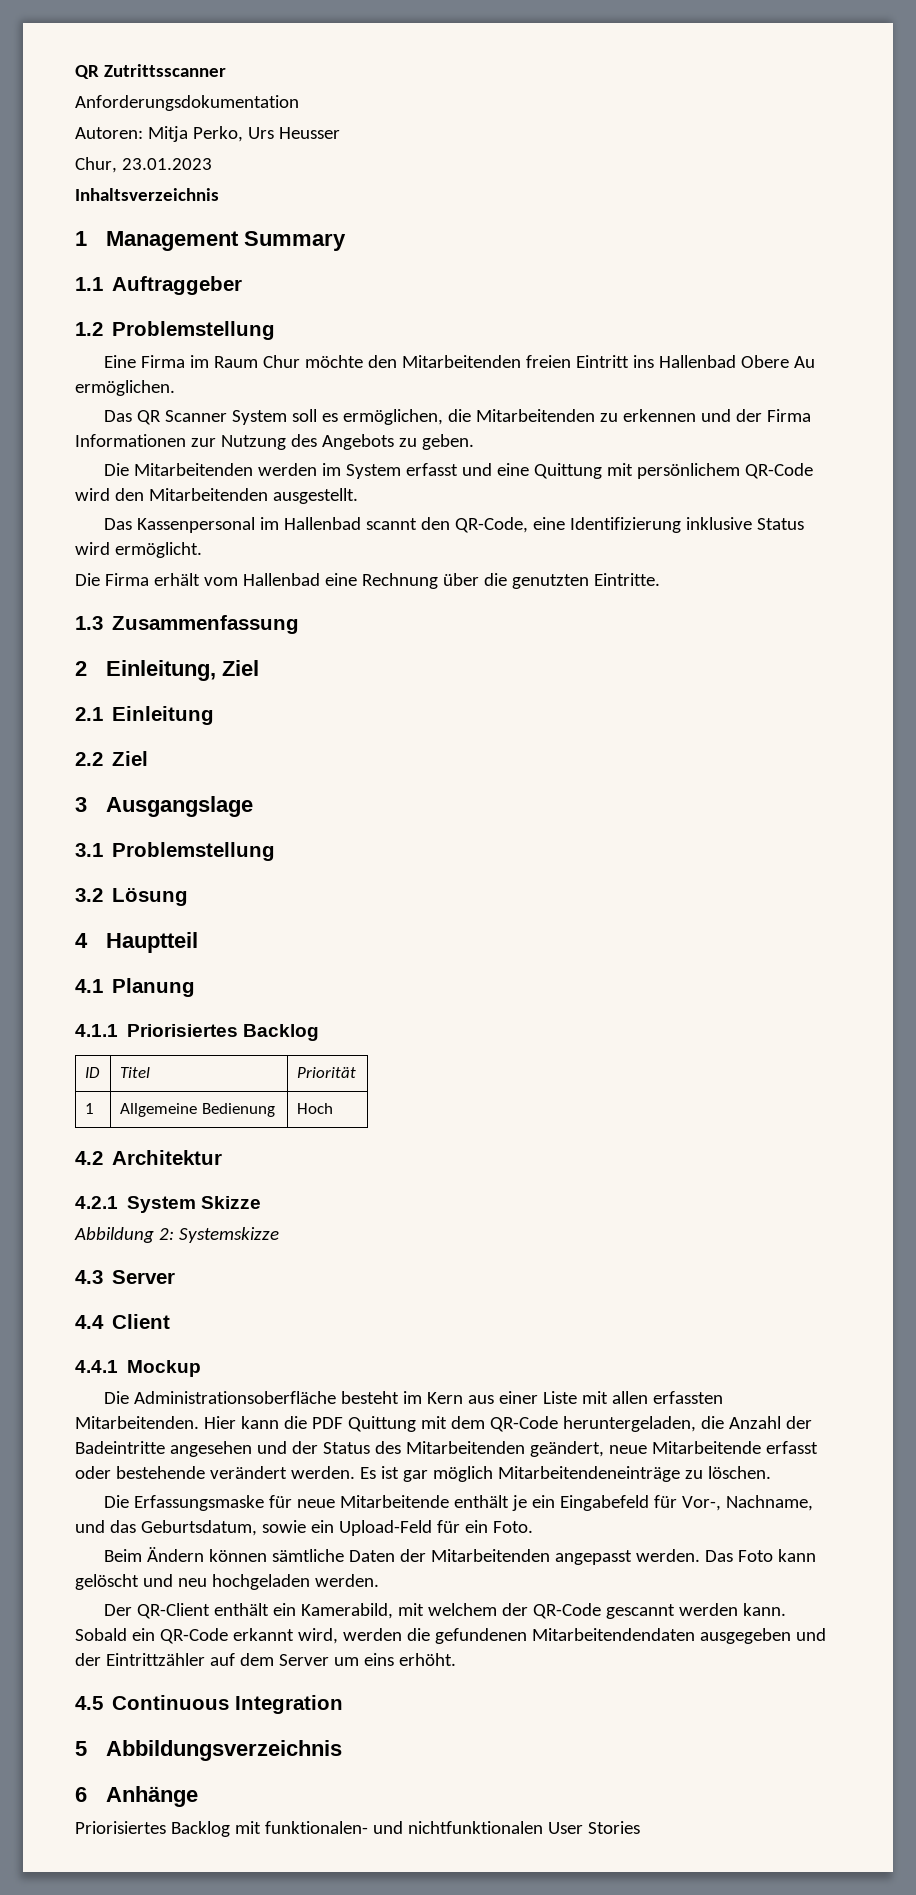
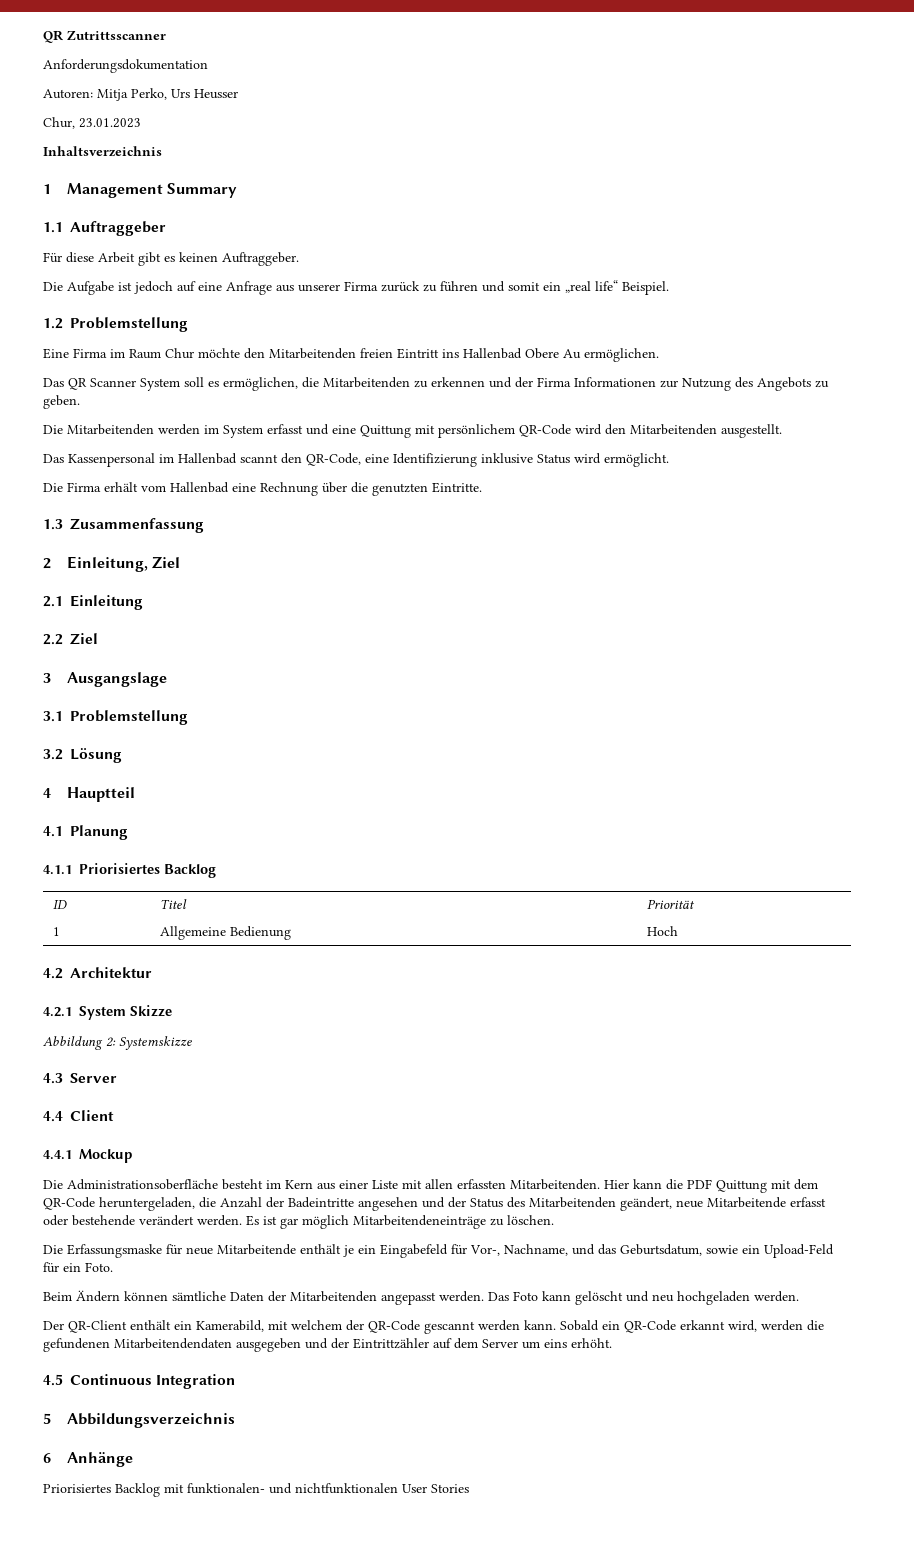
(243, 285) none -> [43,252,299,266] [43,280,669,295] // Für diese Arbeit gibt es keinen Auftraggeber. // Die Aufgabe ist jedoch auf eine Anfrage aus unserer Firma zurück zu führen und somit ein „real life“ Beispiel.

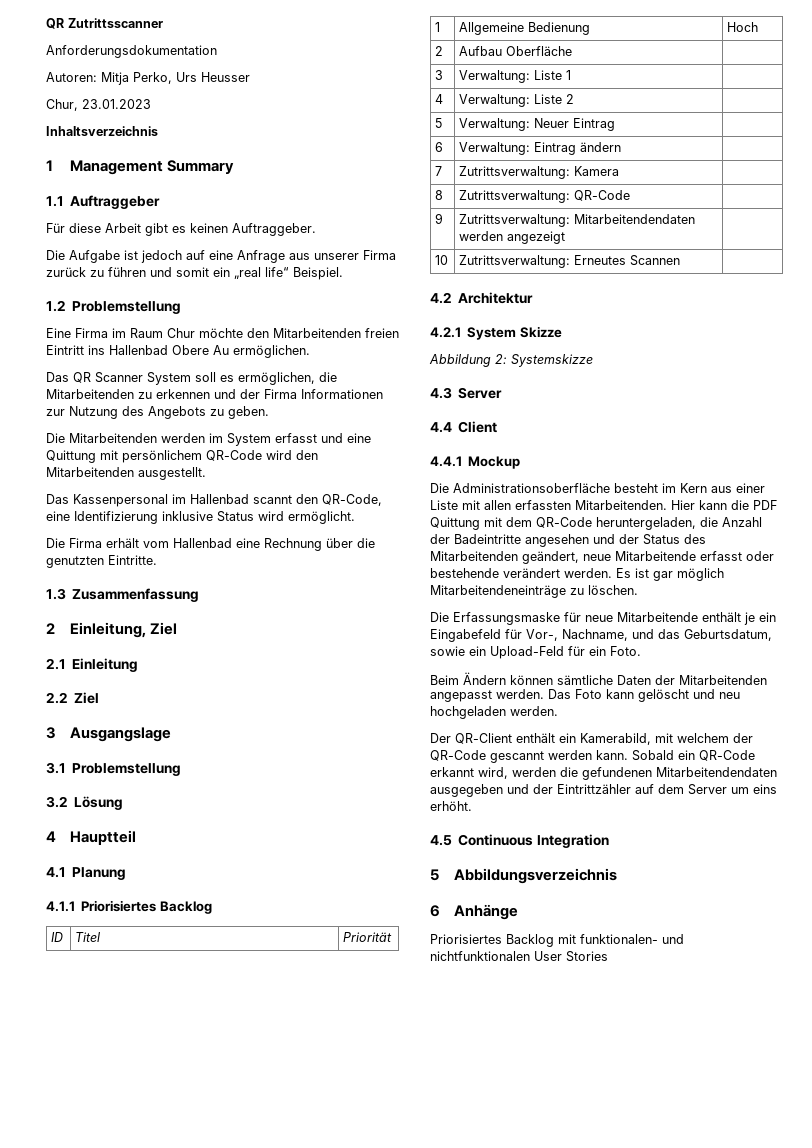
(678, 931) none -> [435,46,444,56] [459,46,573,56] [435,70,444,80] [459,70,572,83] [435,94,444,104] [459,94,575,107] [435,118,443,128] [459,118,616,131] [435,142,444,152] [459,142,622,155] [435,166,443,176] [459,166,620,179] [435,190,444,200] [459,190,631,203] [435,213,444,224] [459,214,696,227] [459,231,566,244] [435,255,449,265] [459,255,681,268] // 2 | Aufbau Oberfläche | // 3 | Verwaltung: Liste 1 | // 4 | Verwaltung: Liste 2 | // 5 | Verwaltung: Neuer Eintrag | // 6 | Verwaltung: Eintrag ändern | // 7 | Zutrittsverwaltung: Kamera | // 8 | Zutrittsverwaltung: QR-Code | // 9 | Zutrittsverwaltung: Mitarbeitendendaten werden angezeigt | // 10 | Zutrittsverwaltung: Erneutes Scannen |

